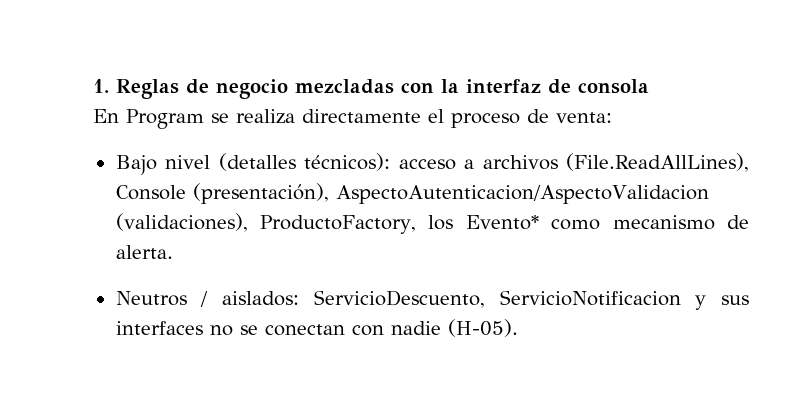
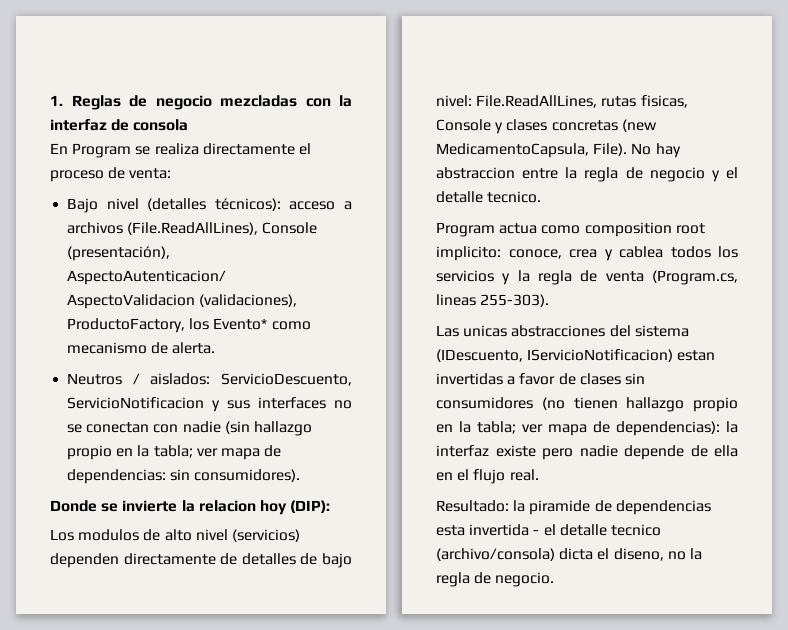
[447,319,518,337] (H-05). -> [224,421,312,436] [67,445,282,460] [67,469,301,484] [50,500,331,515] [50,529,300,542] [50,553,352,568] [436,95,688,108] [436,119,657,134] [436,143,681,158] [436,167,738,182] [436,191,542,203] [436,222,705,237] [436,246,738,261] [436,270,738,285] [436,294,550,307] [436,325,689,337] [436,349,716,362] [436,373,645,385] [436,397,738,412] [436,421,738,436] [436,445,738,460] [436,469,539,484] [436,500,711,515] [436,524,661,536] [436,548,702,561] [436,572,555,587] (sin hallazgo propio en la tabla; ver mapa de dependencias: sin consumidores). // Donde se invierte la relacion hoy (DIP): // Los modulos de alto nivel (servicios) dependen directamente de detalles de bajo nivel: File.ReadAllLines, rutas fisicas, Console y clases concretas (new MedicamentoCapsula, File). No hay abstraccion entre la regla de negocio y el detalle tecnico. // Program actua como composition root implicito: conoce, crea y cablea todos los servicios y la regla de venta (Program.cs, lineas 255-303). // Las unicas abstracciones del sistema (IDescuento, IServicioNotificacion) estan invertidas a favor de clases sin consumidores (no tienen hallazgo propio en la tabla; ver mapa de dependencias): la interfaz existe pero nadie depende de ella en el flujo real. // Resultado: la piramide de dependencias esta invertida - el detalle tecnico (archivo/consola) dicta el diseno, no la regla de negocio.

